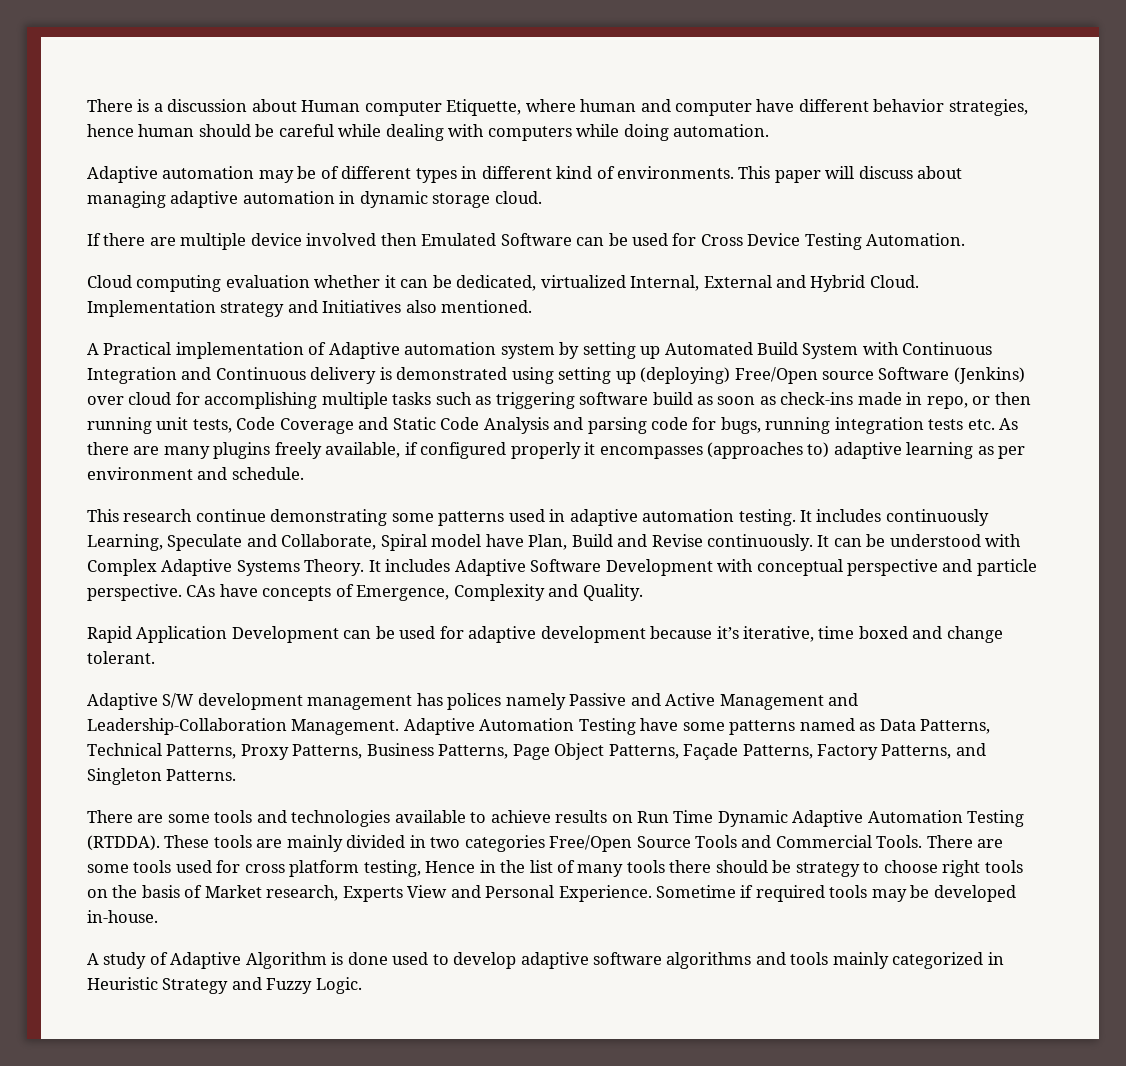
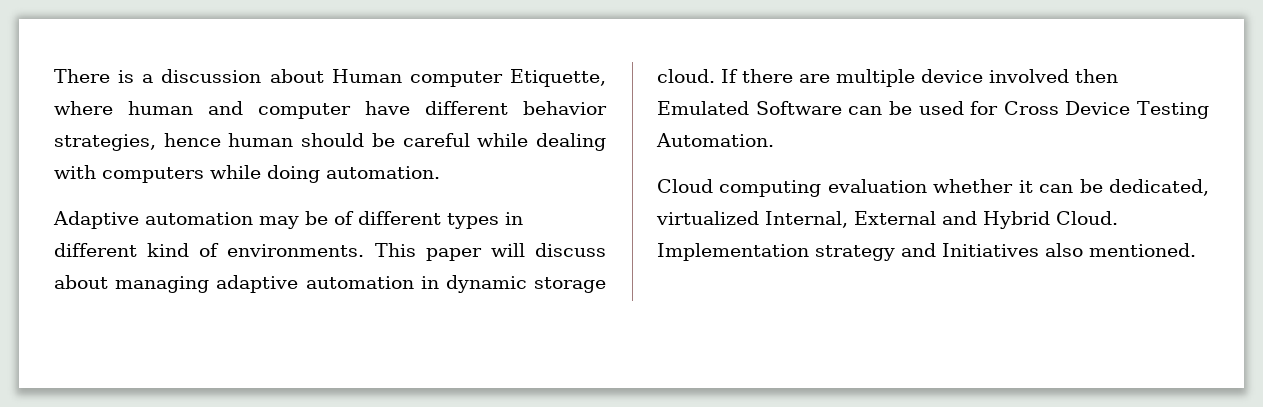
(542, 197) // -> (715, 76) none
[87,342,993,359] [87,367,1025,384] [87,392,1031,409] [87,417,1019,434] [87,442,1026,459] [87,467,304,480] [87,509,989,526] [87,534,1022,551] [87,559,1037,576] [87,584,643,601] [87,626,1003,643] [87,651,155,664] [87,693,859,710] [87,718,991,735] [87,743,986,760] [87,768,237,785] [87,810,1025,827] [87,835,1004,852] [87,860,1023,877] [87,885,1016,902] [87,910,158,923] [87,952,1004,969] [87,977,362,994] // A Practical implementation of Adaptive automation system by setting up Automated Build System with Continuous Integration and Continuous delivery is demonstrated using setting up (deploying) Free/Open source Software (Jenkins) over cloud for accomplishing multiple tasks such as triggering software build as soon as check-ins made in repo, or then running unit tests, Code Coverage and Static Code Analysis and parsing code for bugs, running integration tests etc. As there are many plugins freely available, if configured properly it encompasses (approaches to) adaptive learning as per environment and schedule. // This research continue demonstrating some patterns used in adaptive automation testing. It includes continuously Learning, Speculate and Collaborate, Spiral model have Plan, Build and Revise continuously. It can be understood with Complex Adaptive Systems Theory. It includes Adaptive Software Development with conceptual perspective and particle perspective. CAs have concepts of Emergence, Complexity and Quality. // Rapid Application Development can be used for adaptive development because it’s iterative, time boxed and change tolerant. // Adaptive S/W development management has polices namely Passive and Active Management and Leadership-Collaboration Management. Adaptive Automation Testing have some patterns named as Data Patterns, Technical Patterns, Proxy Patterns, Business Patterns, Page Object Patterns, Façade Patterns, Factory Patterns, and Singleton Patterns. // There are some tools and technologies available to achieve results on Run Time Dynamic Adaptive Automation Testing (RTDDA). These tools are mainly divided in two categories Free/Open Source Tools and Commercial Tools. There are some tools used for cross platform testing, Hence in the list of many tools there should be strategy to choose right tools on the basis of Market research, Experts View and Personal Experience. Sometime if required tools may be developed in-house. // A study of Adaptive Algorithm is done used to develop adaptive software algorithms and tools mainly categorized in Heuristic Strategy and Fuzzy Logic. -> (1196, 250) none

